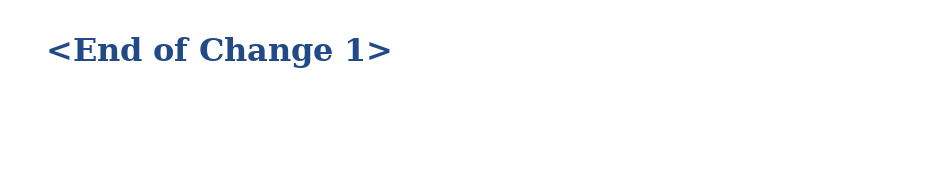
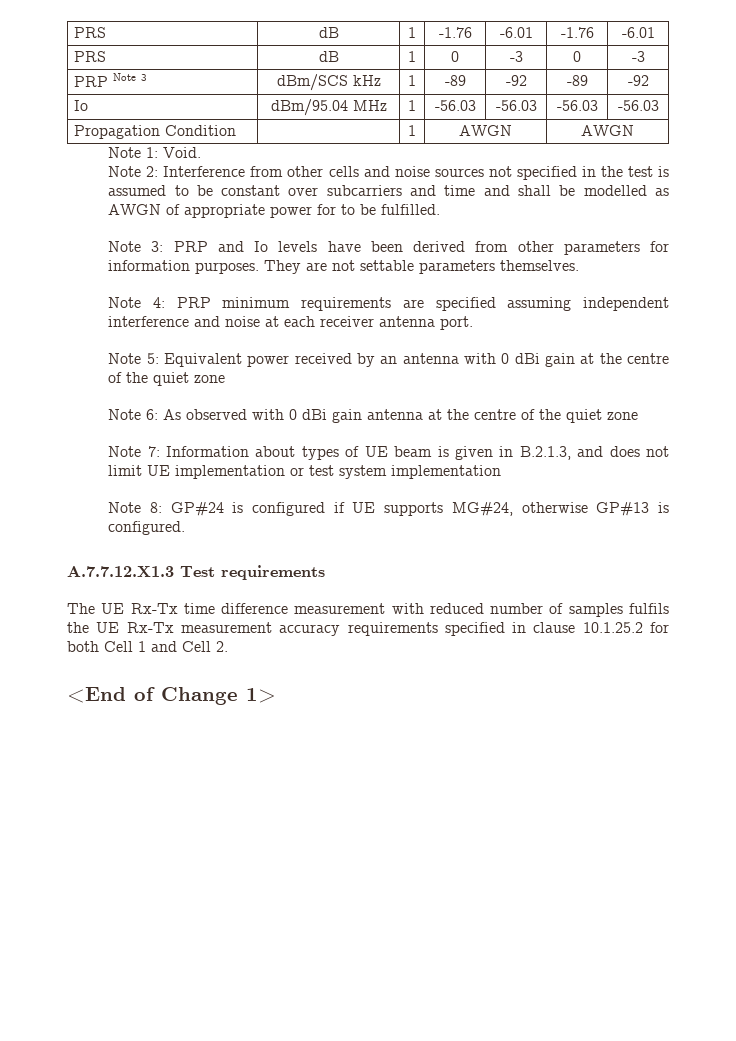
(46, 49) none -> [74,27,107,38] [318,27,339,38] [408,27,416,38] [438,27,472,38] [499,27,533,38] [560,27,594,38] [621,27,655,38] [74,51,107,62] [318,51,339,62] [408,51,416,62] [451,51,459,62] [509,51,523,62] [573,51,581,62] [631,51,645,62] [74,73,148,87] [276,74,381,91] [408,75,416,86] [444,75,466,86] [505,75,527,86] [566,75,588,86] [627,75,649,86] [74,100,89,111] [270,99,387,116] [408,100,416,111] [434,100,476,111] [495,100,537,111] [556,100,598,111] [617,100,659,111] [74,125,237,139] [408,125,416,136] [459,125,512,136] [581,125,634,136] [108,147,202,158] [108,166,670,180] [108,185,670,196] [108,204,441,218] [108,241,669,255] [108,260,580,274] [108,297,669,311] [108,316,474,330] [108,353,669,367] [108,372,226,386] [108,409,639,423] [108,446,669,460] [108,465,502,479] [108,502,669,516] [108,521,186,535] [67,565,325,580] [67,603,669,617] [67,622,669,636] [67,641,228,652] PRS | dB | 1 | -1.76 | -6.01 | -1.76 | -6.01 // PRS | dB | 1 | 0 | -3 | 0 | -3 // PRP Note 3 | dBm/SCS kHz | 1 | -89 | -92 | -89 | -92 // Io | dBm/95.04 MHz | 1 | -56.03 | -56.03 | -56.03 | -56.03 // Propagation Condition | | 1 | AWGN | AWGN // Note 1: Void. // Note 2: Interference from other cells and noise sources not specified in the test is assumed to be constant over subcarriers and time and shall be modelled as AWGN of appropriate power for to be fulfilled. // Note 3: PRP and Io levels have been derived from other parameters for information purposes. They are not settable parameters themselves. // Note 4: PRP minimum requirements are specified assuming independent interference and noise at each receiver antenna port. // Note 5: Equivalent power received by an antenna with 0 dBi gain at the centre of the quiet zone // Note 6: As observed with 0 dBi gain antenna at the centre of the quiet zone // Note 7: Information about types of UE beam is given in B.2.1.3, and does not limit UE implementation or test system implementation // Note 8: GP#24 is configured if UE supports MG#24, otherwise GP#13 is configured. // A.7.7.12.X1.3 Test requirements // The UE Rx-Tx time difference measurement with reduced number of samples fulfils the UE Rx-Tx measurement accuracy requirements specified in clause 10.1.25.2 for both Cell 1 and Cell 2. //

